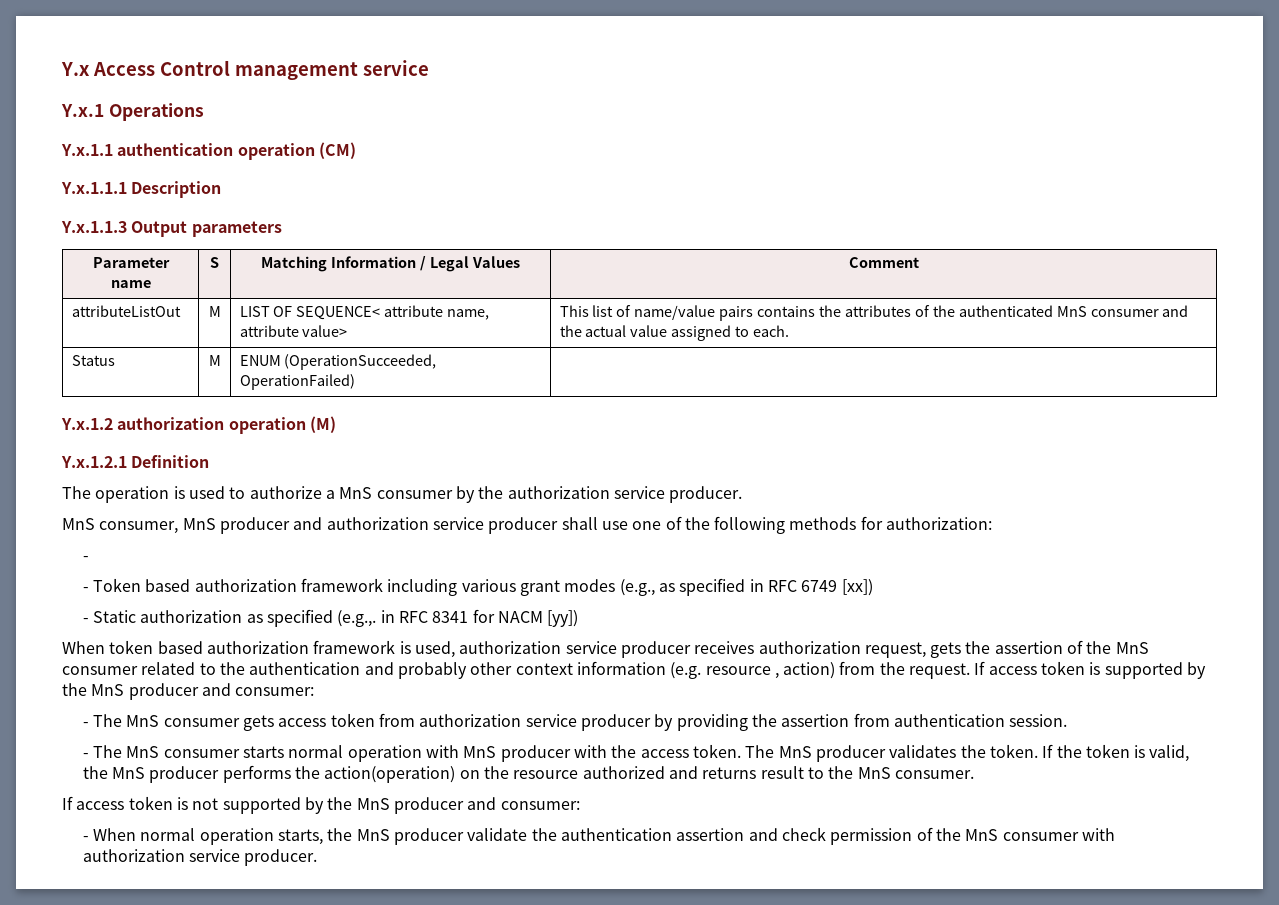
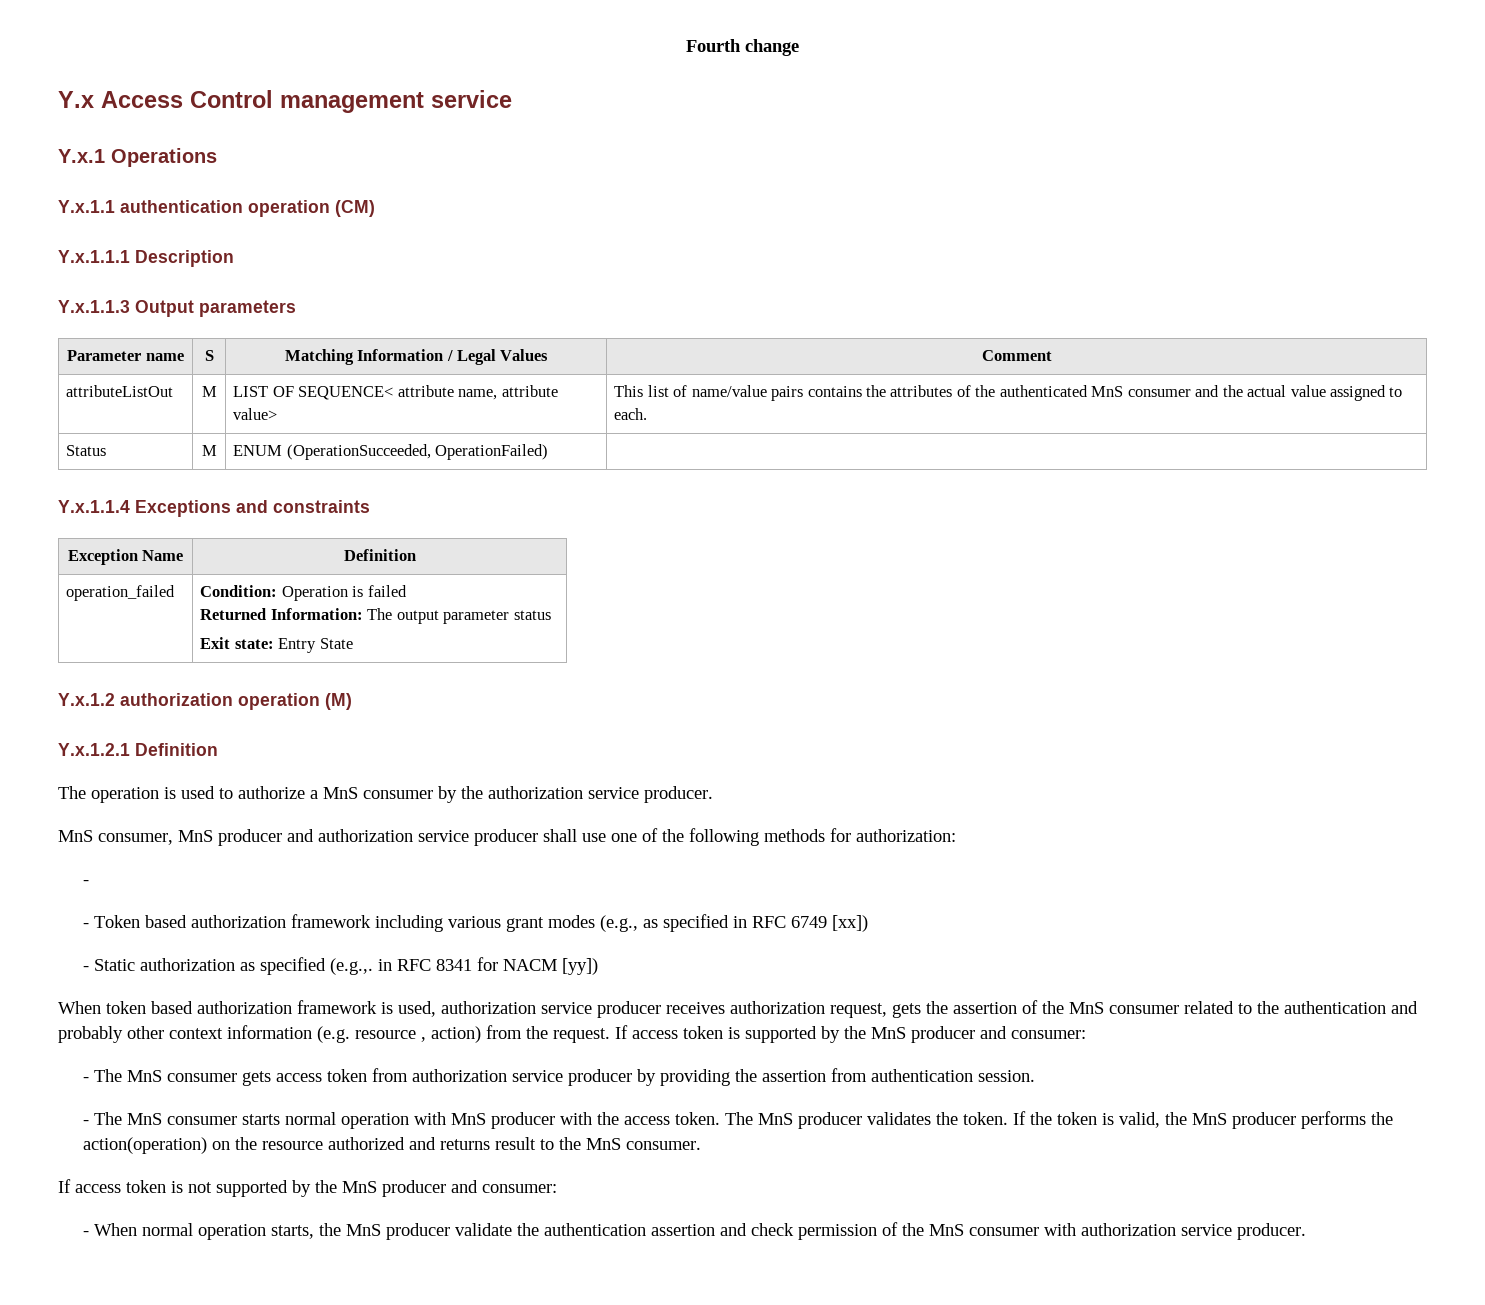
(61, 69) none -> [686,39,799,56] Fourth change //
(355, 382) none -> [58,500,370,517] [67,549,184,565] [343,549,416,561] [66,585,176,601] [200,585,407,601] [200,608,551,624] [200,637,353,653] // Y.x.1.1.4 Exceptions and constraints // Exception Name | Definition // operation_failed | Condition: Operation is failed // Returned Information: The output parameter status // Exit state: Entry State

